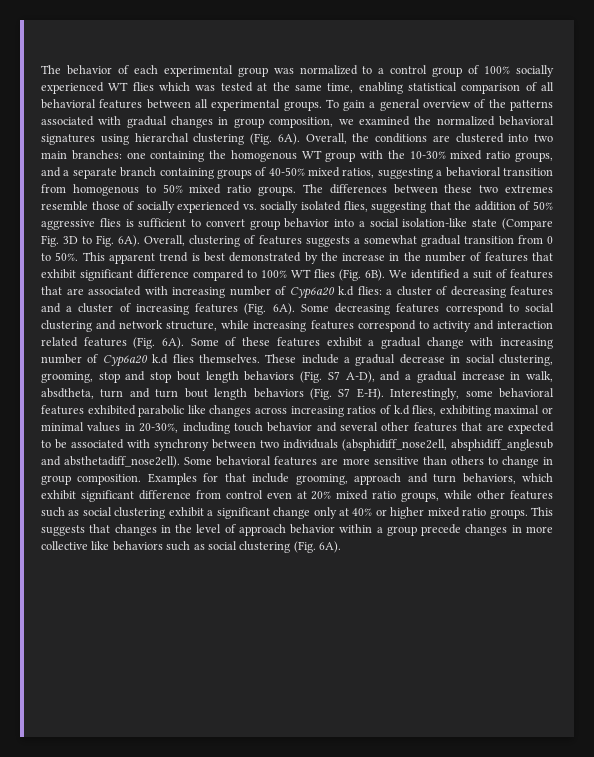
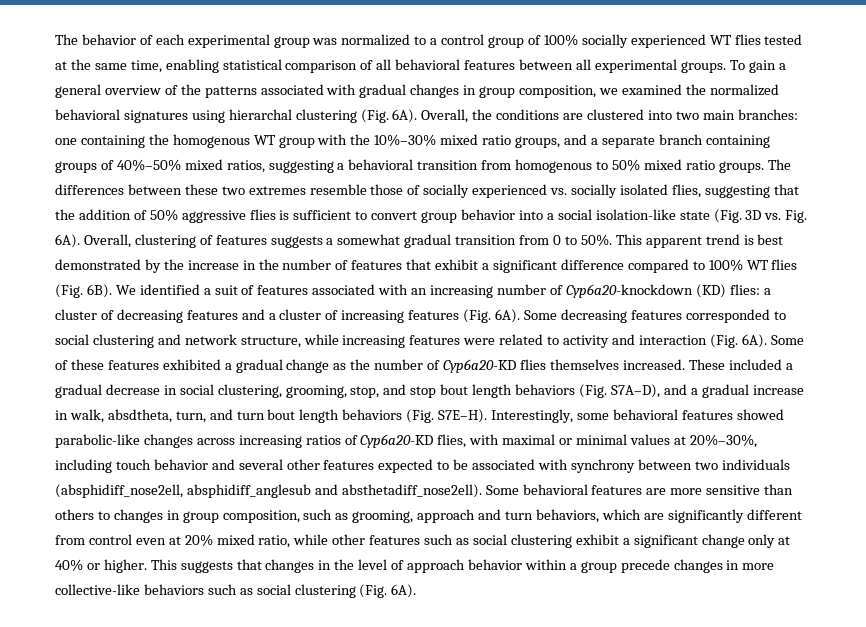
[159,82,216,91] which was -> (761, 39) none
[409,151,446,159] 10-30% -> [374,134,437,146] 10%–30%
[268,167,305,176] 40-50% -> [116,159,181,171] 40%–50%
[502,218,553,230] [41,235,93,247] (Compare Fig. 3D to -> [713,209,782,223] (Fig. 3D vs.
(76, 274) none -> [482,263,490,270] a
[41,286,354,299] that are associated with increasing number of Cyp6a20 k.d -> [312,284,726,298] associated with an increasing number of Cyp6a20-knockdown (KD)
[445,303,504,315] correspond -> [685,309,770,323] corresponded
[357,320,416,332] correspond -> [463,334,544,345] were related
[41,337,127,347] related features -> (707, 340) none
[326,337,362,347] exhibit -> [162,359,221,370] exhibited
[470,337,553,349] [41,354,339,367] with increasing number of Cyp6a20 k.d flies themselves. These include -> [333,359,782,373] as the number of Cyp6a20-KD flies themselves increased. These included
[98,372,120,383] stop -> [350,386,380,398] stop,
[327,371,375,383] S7 A-D), -> [610,384,660,398] S7A–D),
[100,389,124,398] turn -> [175,411,206,423] turn,
[338,388,384,400] S7 E-H). -> [438,409,488,423] S7E–H).
[87,405,206,417] exhibited parabolic like -> [736,409,784,420] [55,434,140,448] showed parabolic-like
[393,405,491,417] k.d flies, exhibiting -> [360,434,500,448] Cyp6a20-KD flies, with
[124,423,179,433] in 20-30%, -> [673,434,757,448] at 20%–30%,
[461,422,504,431] that are -> (375, 465) none
[501,456,553,468] [41,473,290,485] change in group composition. Examples for that include -> [113,509,349,523] changes in group composition, such as
[41,490,191,502] exhibit significant difference -> [643,509,802,523] are significantly different
[372,491,440,502] ratio groups, -> [258,535,291,548] ratio,
[390,507,528,519] higher mixed ratio groups. -> [103,559,147,573] higher.
[41,541,110,550] collective like -> [55,584,140,595] collective-like

